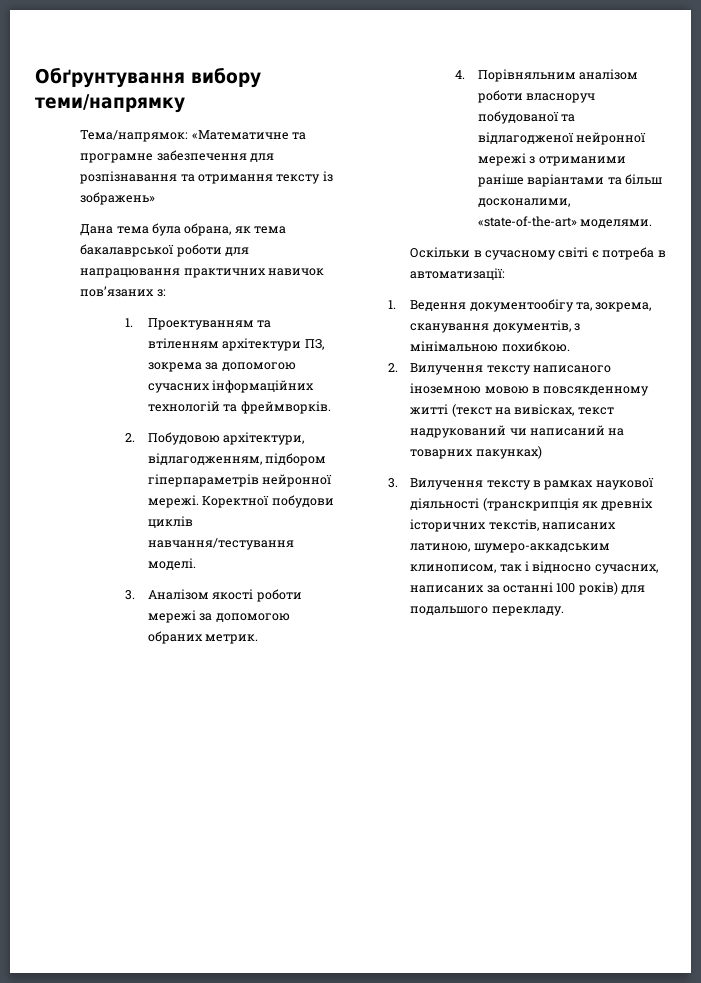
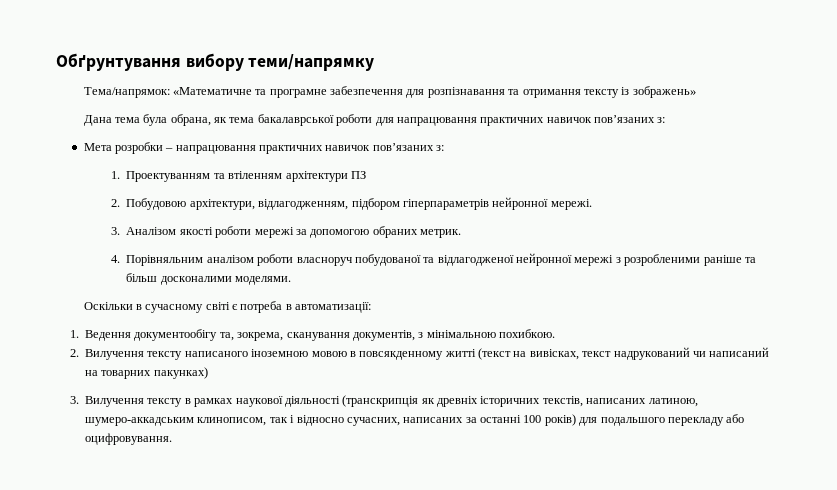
(166, 293) none -> [83,142,445,154] // Мета розробки – напрацювання практичних навичок пов’язаних з:
[304,339,324,350] [147,362,296,372] [147,380,315,393] [147,401,331,414] ПЗ, зокрема за допомогою сучасних інформаційних технологій та фреймворків. -> [350,171,366,179] ПЗ
[202,495,334,508] [147,516,193,528] [147,538,294,550] [147,558,196,570] Коректної побудови циклів навчання/тестування моделі. -> (592, 204) none
[538,156,626,166] [477,174,663,187] [477,198,570,207] [477,216,577,227] отриманими раніше варіантами та більш досконалими, «state-of-the-art» -> [624,254,756,266] [126,273,232,285] розробленими раніше та більш досконалими
[491,606,564,616] перекладу. -> [667,414,745,426] [85,433,173,445] перекладу або оцифровування.

